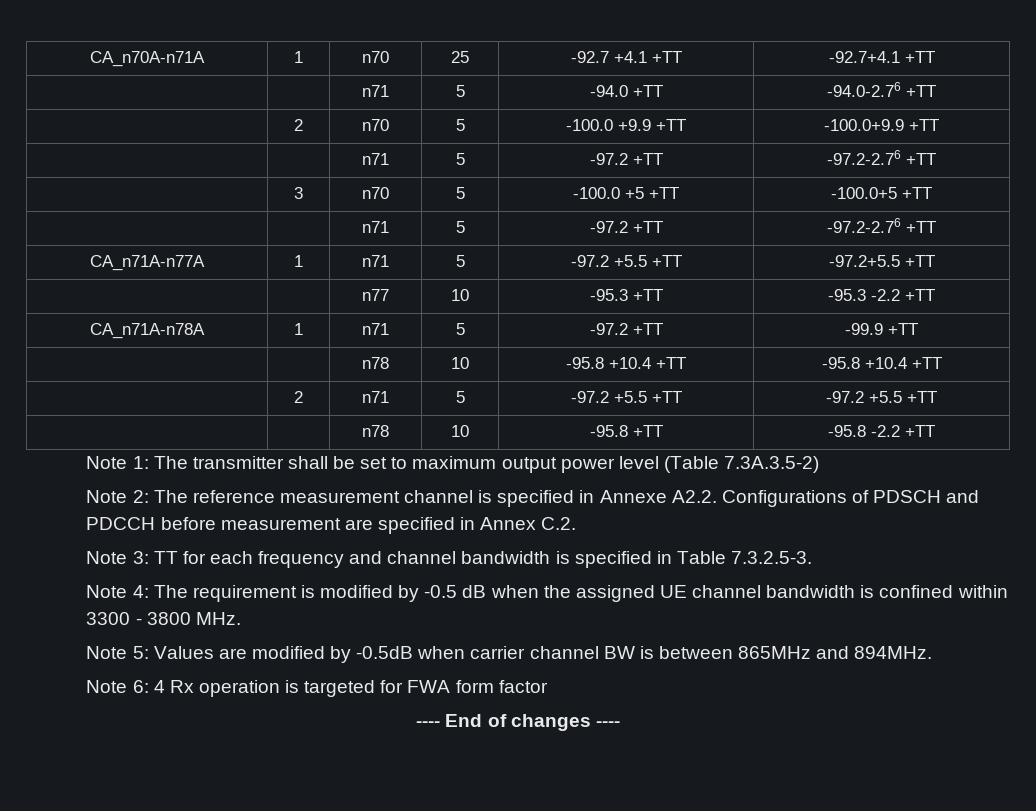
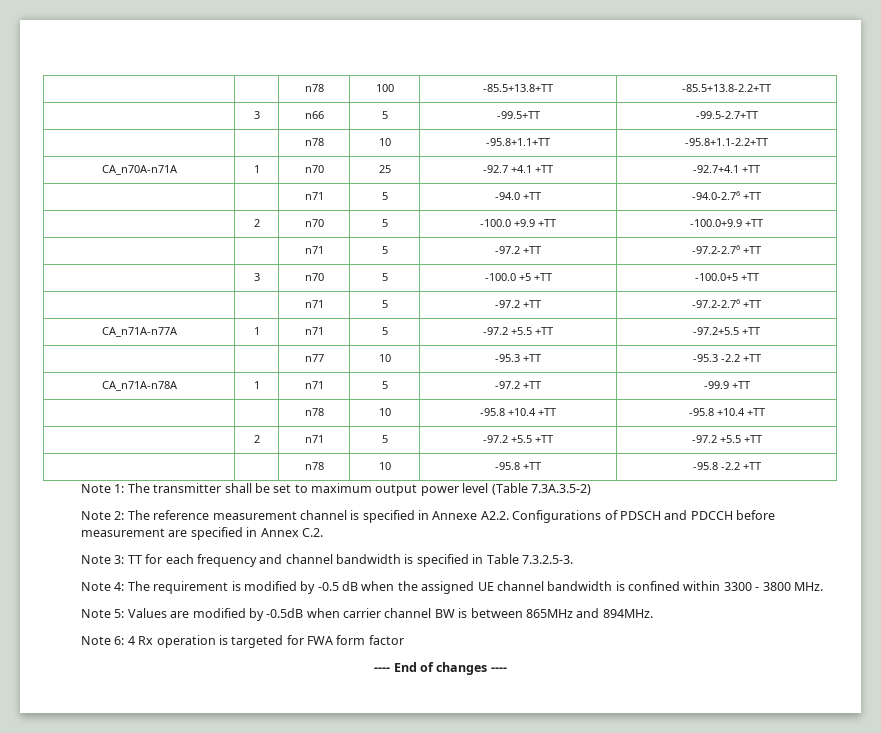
(90, 59) none -> [304,84,324,92] [375,84,394,92] [483,84,553,92] [682,84,771,92] [253,111,260,119] [304,111,324,119] [381,111,388,119] [496,111,540,119] [695,111,758,119] [304,138,324,146] [378,138,391,146] [486,138,550,146] [685,138,768,146] | | n78 | 100 | -85.5+13.8+TT | -85.5+13.8-2.2+TT // | 3 | n66 | 5 | -99.5+TT | -99.5-2.7+TT // | | n78 | 10 | -95.8+1.1+TT | -95.8+1.1-2.2+TT //

